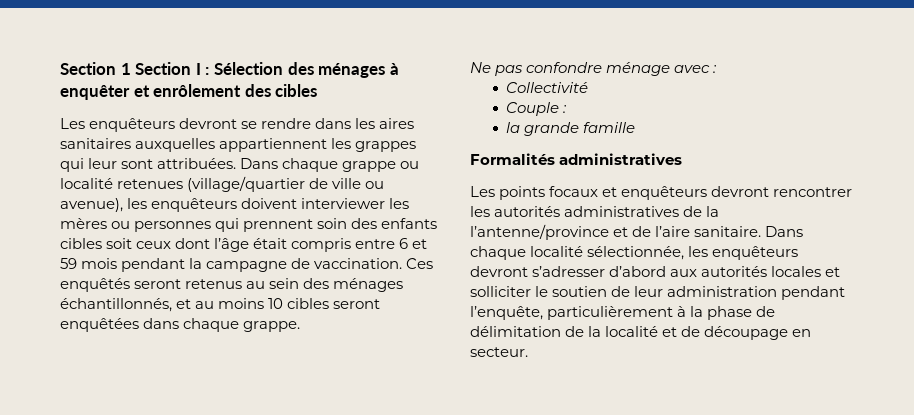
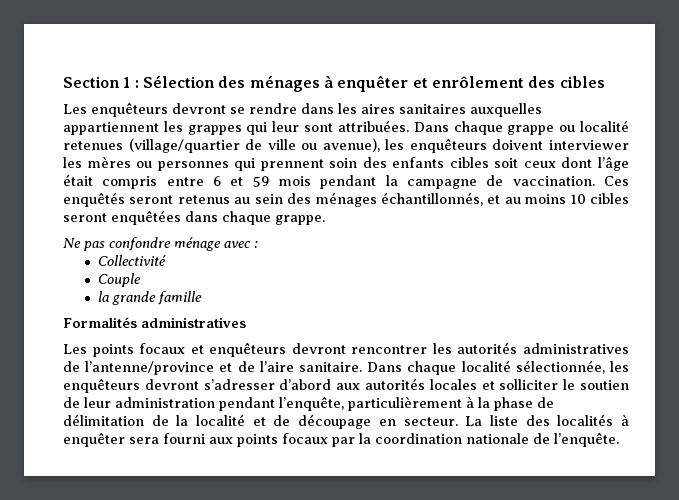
[60,62,201,75] Section 1 Section I -> [63,76,131,88] Section 1
[563,105,568,113] : -> (141, 280) none
[706,206,720,217] la -> (80, 366) none
(528, 352) none -> [465,414,629,426] [63,432,619,447] La liste des localités à enquêter sera fourni aux points focaux par la coordination nationale de l’enquête.

